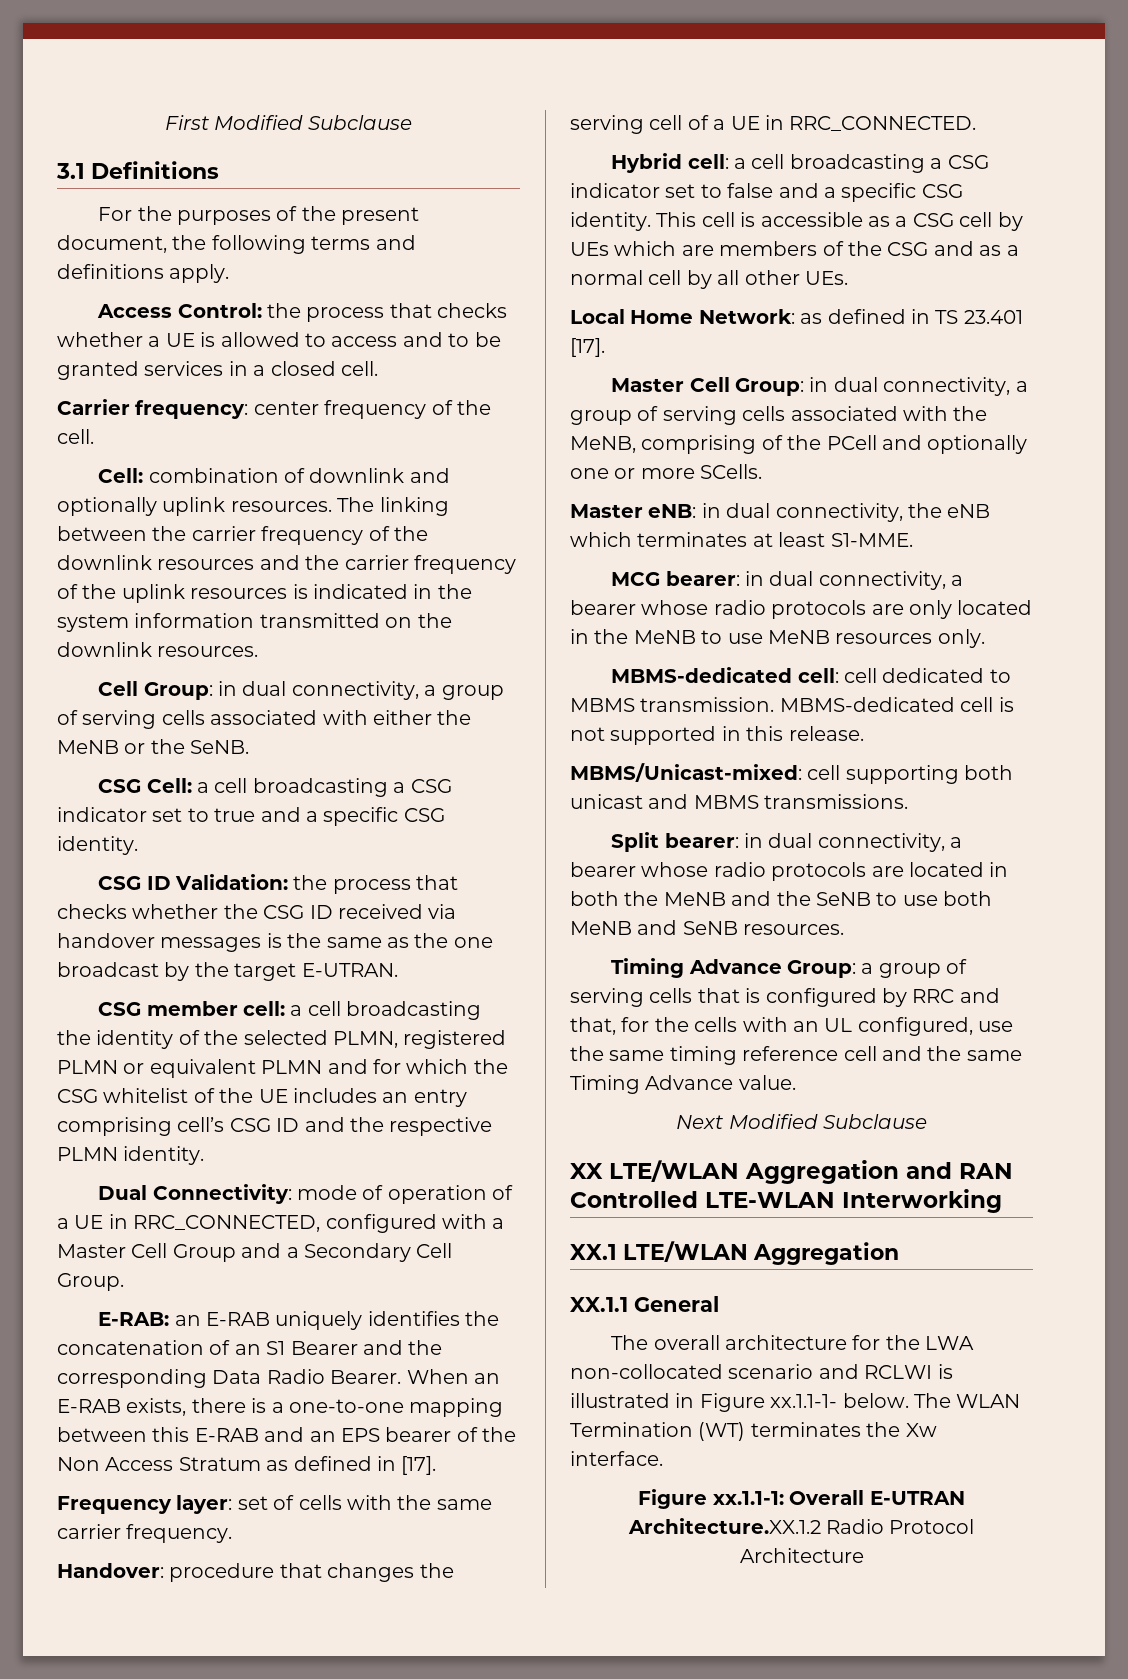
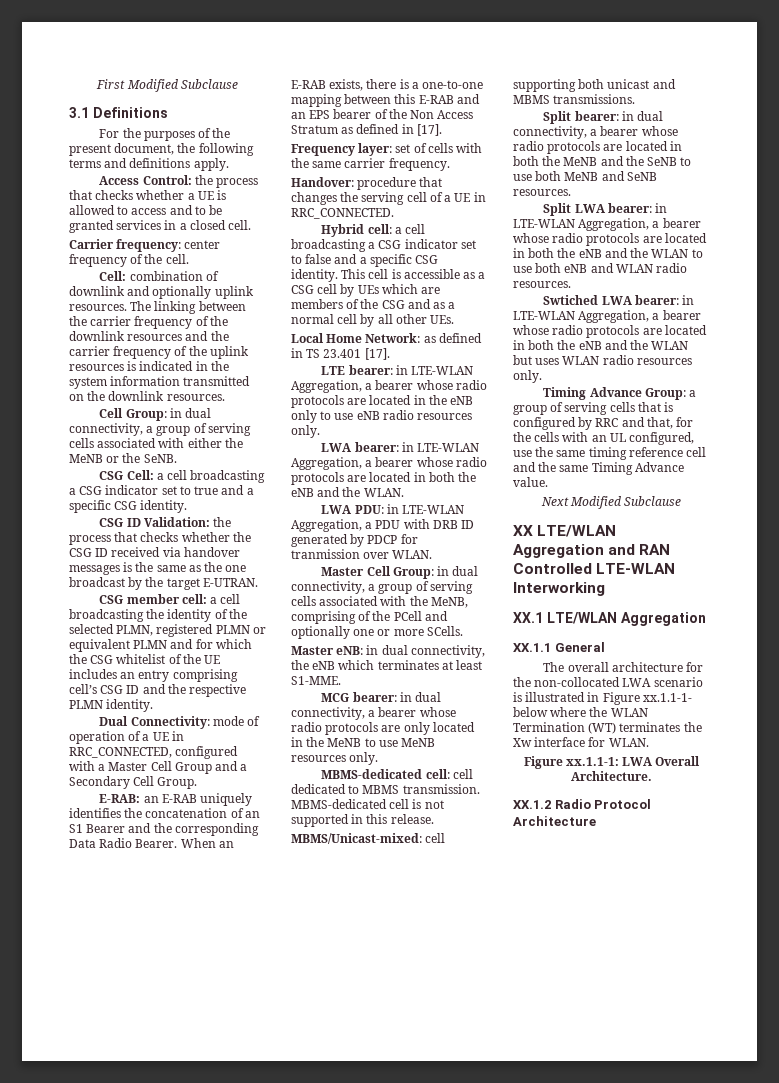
(605, 347) none -> [321,365,474,375] [291,380,487,393] [291,395,474,408] [291,410,473,423] [291,425,320,438] [321,442,480,452] [291,457,487,470] [291,472,477,485] [291,487,404,497] [321,504,465,514] [291,519,475,532] [291,534,418,547] [291,549,433,559] // LTE bearer: in LTE-WLAN Aggregation, a bearer whose radio protocols are located in the eNB only to use eNB radio resources only. // LWA bearer: in LTE-WLAN Aggregation, a bearer whose radio protocols are located in both the eNB and the WLAN. // LWA PDU: in LTE-WLAN Aggregation, a PDU with DRB ID generated by PDCP for tranmission over WLAN.
(845, 929) none -> [543,203,668,216] [513,218,701,231] [513,233,707,246] [513,248,703,258] [513,263,688,273] [513,281,571,288] [543,295,695,305] [513,310,701,323] [513,325,707,338] [513,340,689,350] [513,355,692,365] [513,370,542,383] // Split LWA bearer: in LTE-WLAN Aggregation, a bearer whose radio protocols are located in both the eNB and the WLAN to use both eNB and WLAN radio resources. // Swtiched LWA bearer: in LTE-WLAN Aggregation, a bearer whose radio protocols are located in both the eNB and the WLAN but uses WLAN radio resources only.
[925,1336,975,1350] [570,1364,933,1379] LWA non-collocated scenario and RCLWI -> [534,677,703,687] non-collocated LWA scenario
[842,1393,951,1408] below. The -> [513,707,608,717] below where the
[570,1451,663,1466] interface. -> [534,737,649,747] interface for WLAN.
[789,1490,965,1505] [627,1518,821,1534] Overall E-UTRAN Architecture.XX.1.2 -> [622,756,701,766] [571,771,652,781] [513,800,551,809] LWA Overall Architecture. // XX.1.2

